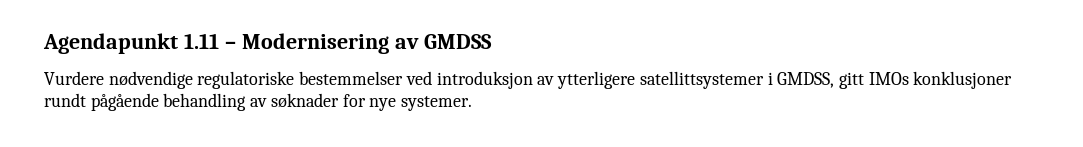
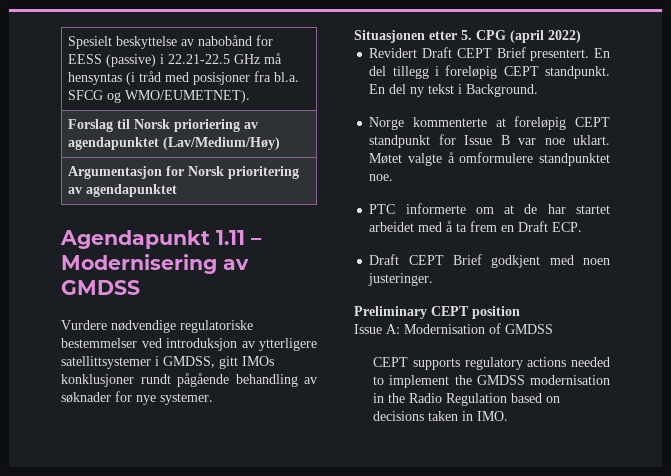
(43, 43) none -> [68,35,274,49] [68,53,283,67] [68,71,300,85] [68,90,251,103] [68,119,259,132] [68,137,281,150] [68,166,300,179] [68,184,178,197] Spesielt beskyttelse av nabobånd for EESS (passive) i 22.21-22.5 GHz må hensyntas (i tråd med posisjoner fra bl.a. SFCG og WMO/EUMETNET). // Forslag til Norsk prioriering av agendapunktet (Lav/Medium/Høy) // Argumentasjon for Norsk prioritering av agendapunktet //
(473, 103) none -> [354,30,581,43] [369,47,610,61] [369,65,610,79] [369,84,539,97] [369,116,610,130] [369,134,610,148] [369,152,610,166] [369,174,394,181] [369,203,610,214] [369,221,583,232] [369,254,610,268] [368,273,434,286] [354,306,520,319] [354,323,553,334] [373,357,610,370] [373,375,610,388] [373,393,561,406] [373,411,509,421] // Situasjonen etter 5. CPG (april 2022) // Revidert Draft CEPT Brief presentert. En del tillegg i foreløpig CEPT standpunkt. En del ny tekst i Background. // Norge kommenterte at foreløpig CEPT standpunkt for Issue B var noe uklart. Møtet valgte å omformulere standpunktet noe. // PTC informerte om at de har startet arbeidet med å ta frem en Draft ECP. // Draft CEPT Brief godkjent med noen justeringer. // Preliminary CEPT position // Issue A: Modernisation of GMDSS // CEPT supports regulatory actions needed to implement the GMDSS modernisation in the Radio Regulation based on decisions taken in IMO.

